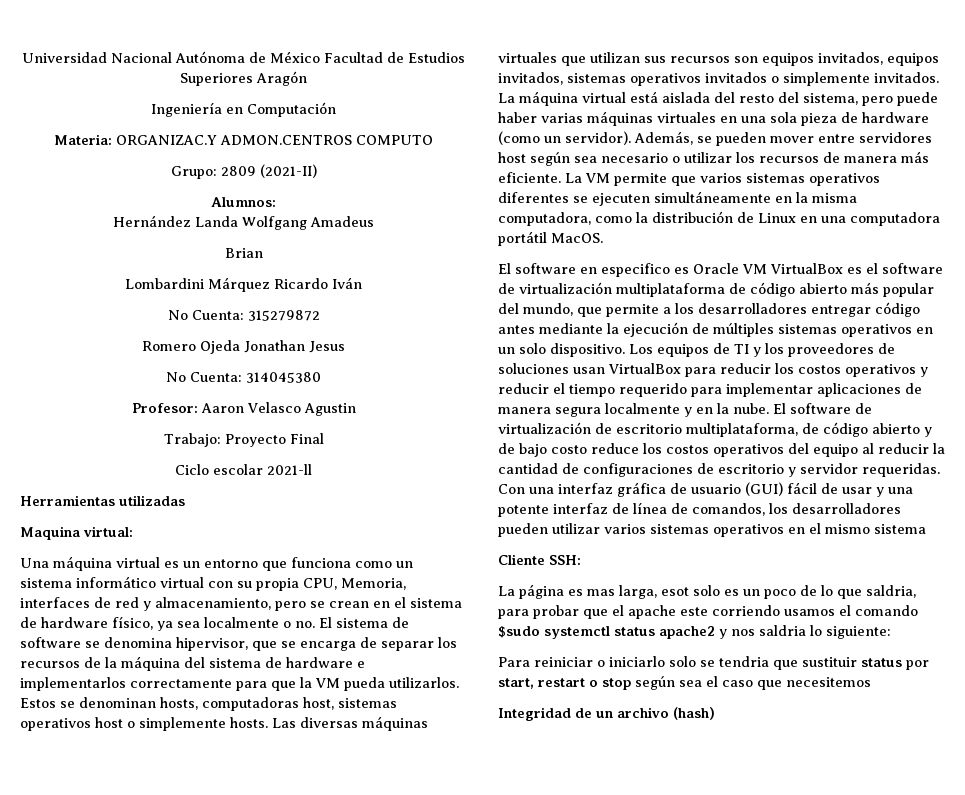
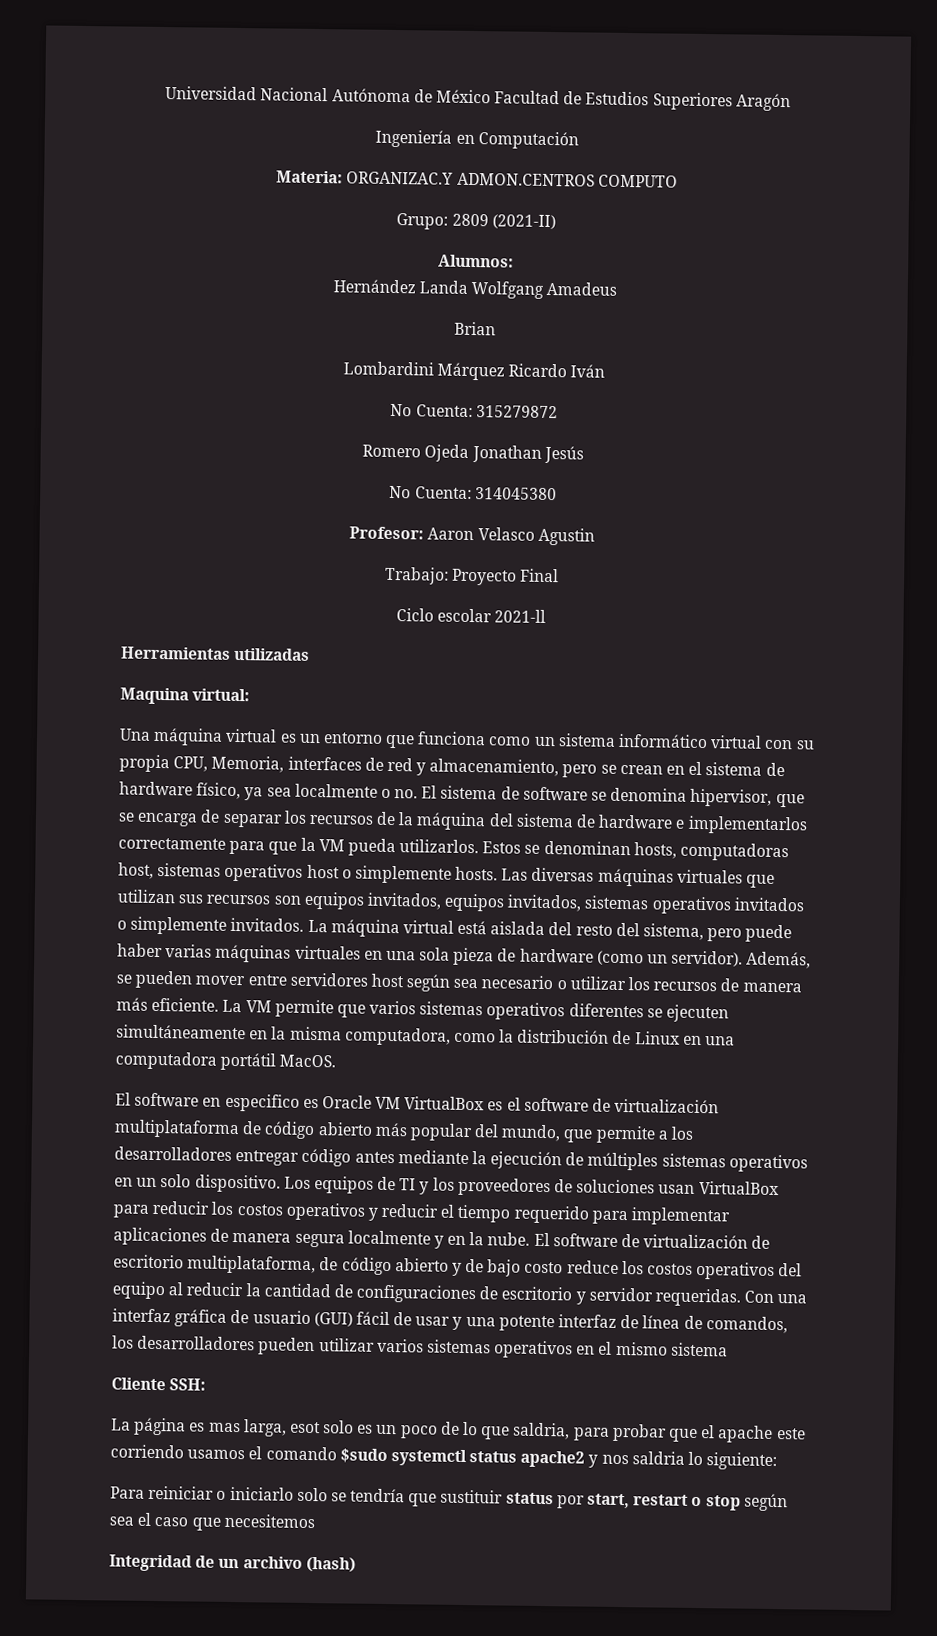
[309,341,345,353] Jesus -> [543,445,584,464] Jesús
[719,656,769,667] tendria -> [350,1488,406,1503] tendría

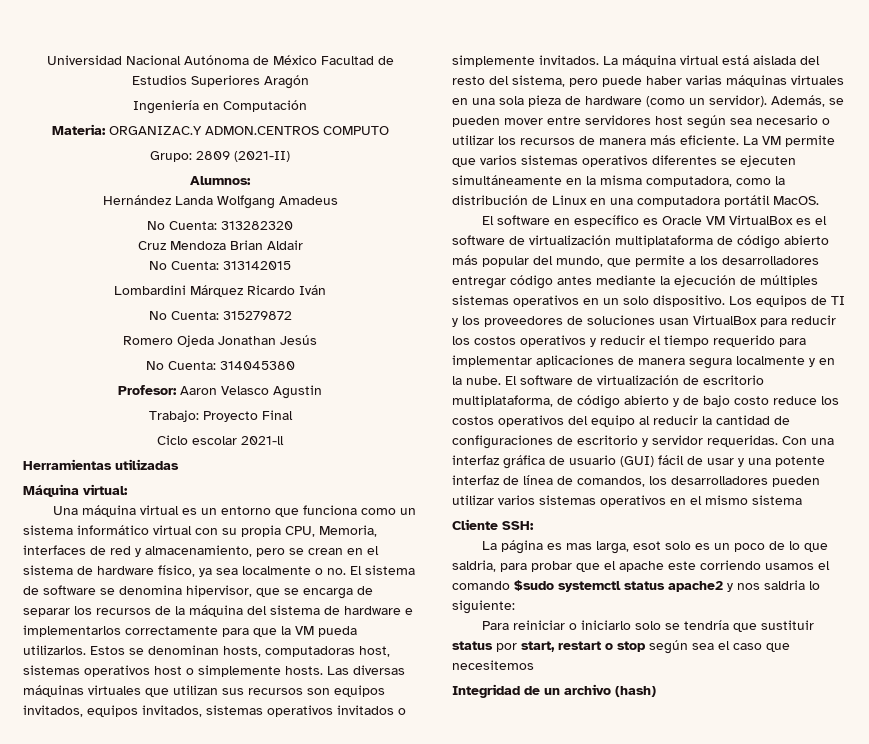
[454,321,496,336] Brian -> [147,221,293,230] [137,240,303,250] [149,261,291,270] No Cuenta: 313282320 // Cruz Mendoza Brian Aldair // No Cuenta: 313142015
[120,687,189,705] Maquina -> [23,484,79,497] Máquina
[224,1093,300,1112] especifico -> [574,215,640,227] específico

